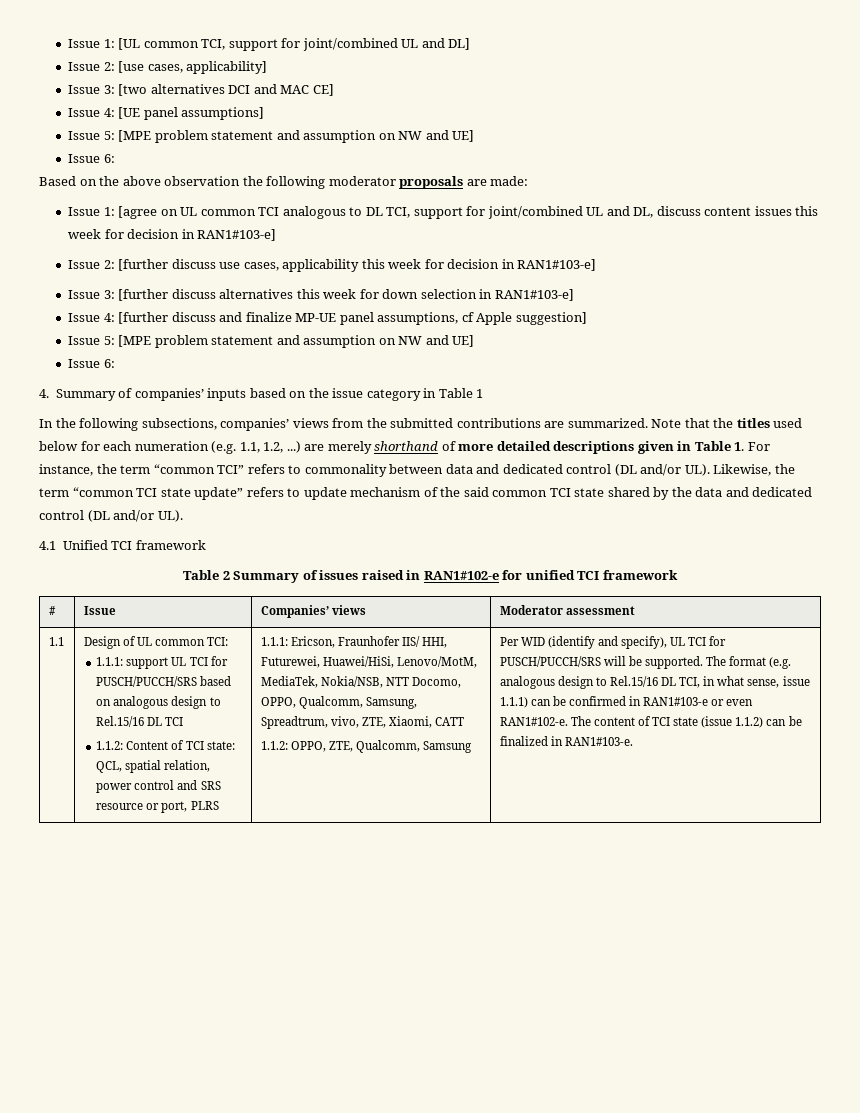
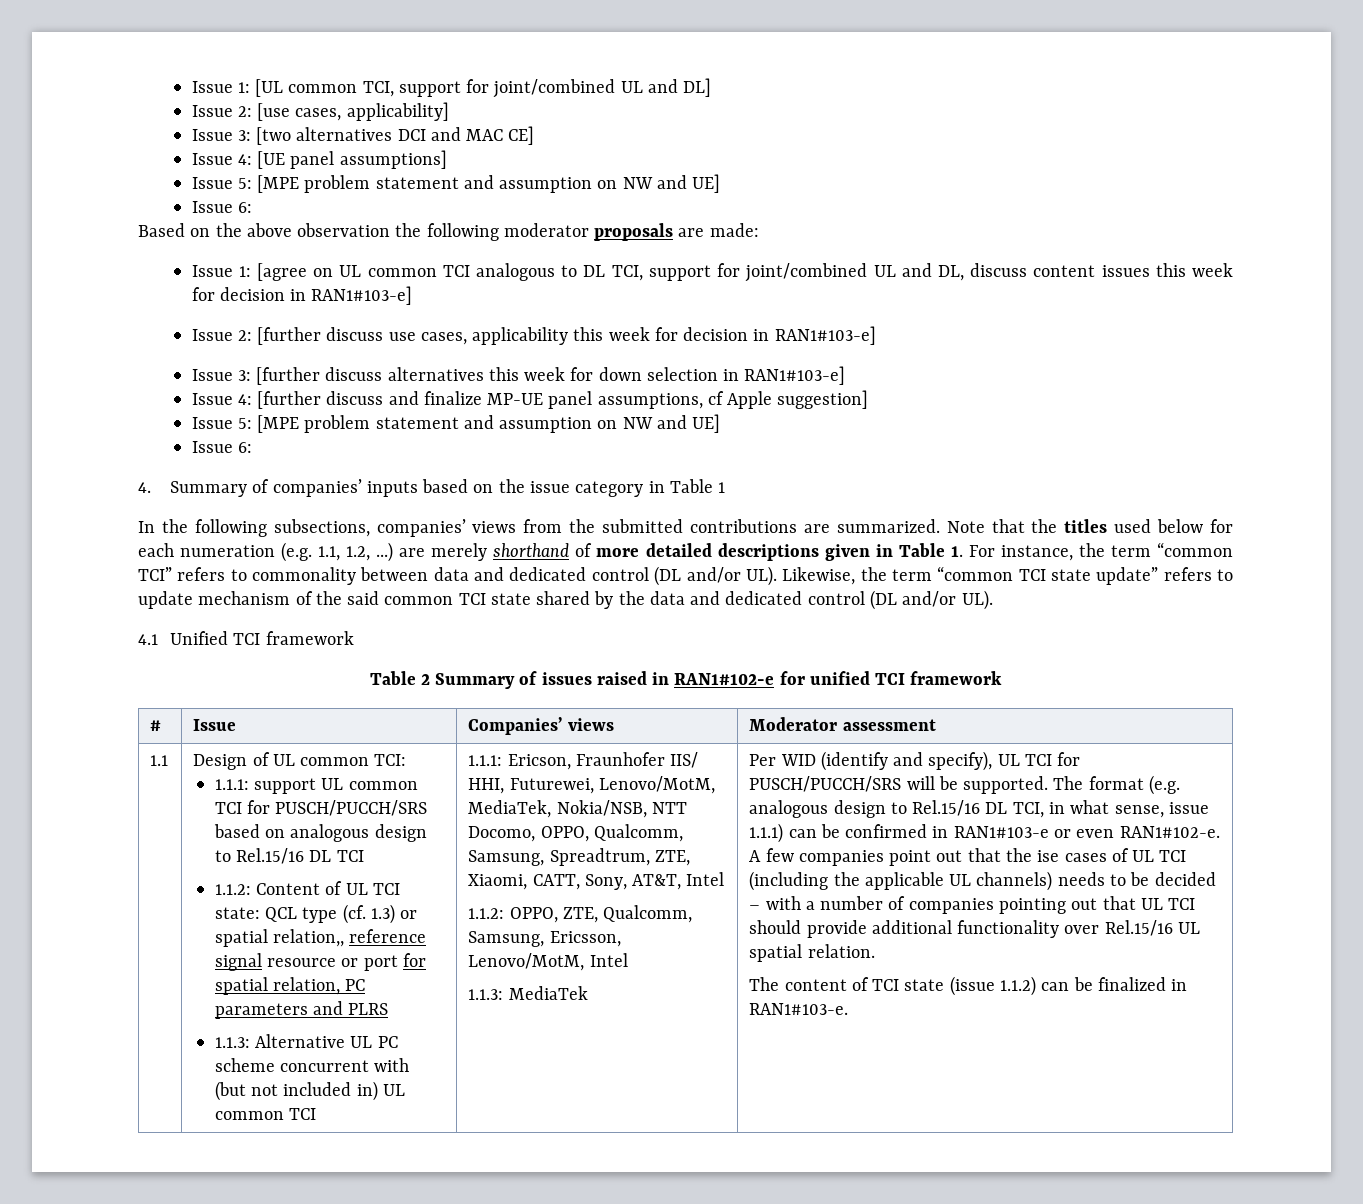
(187, 661) none -> [348,781,418,790] common
(185, 745) none -> [345,883,368,895] UL
[96,760,211,773] [96,780,221,793] [96,801,219,813] QCL, spatial relation, power control and SRS resource or port, PLRS -> [265,904,418,924] [214,929,427,947] [214,953,426,971] [214,977,366,995] [214,1001,389,1019] [214,1034,398,1048] [214,1058,410,1072] [214,1081,405,1101] [214,1108,317,1120] QCL type (cf. 1.3) or spatial relation,, reference signal resource or port for spatial relation, PC parameters and PLRS // 1.1.3: Alternative UL PC scheme concurrent with (but not included in) UL common TCI
[322,656,394,668] Huawei/HiSi, -> (594, 786) none
[330,716,359,728] vivo, -> (650, 857) none
[434,717,464,726] CATT -> [532,872,725,890] CATT, Sony, AT&T, Intel
[422,741,472,753] Samsung -> [468,931,621,947] [468,953,628,971] [468,986,588,1000] Samsung, Ericsson, Lenovo/MotM, Intel // 1.1.3: MediaTek
(568, 721) none -> [749,848,1187,866] [749,871,1216,891] [749,896,1196,914] [749,920,1200,938] [749,944,875,962] A few companies point out that the ise cases of UL TCI (including the applicable UL channels) needs to be decided – with a number of companies pointing out that UL TCI should provide additional functionality over Rel.15/16 UL spatial relation. //

